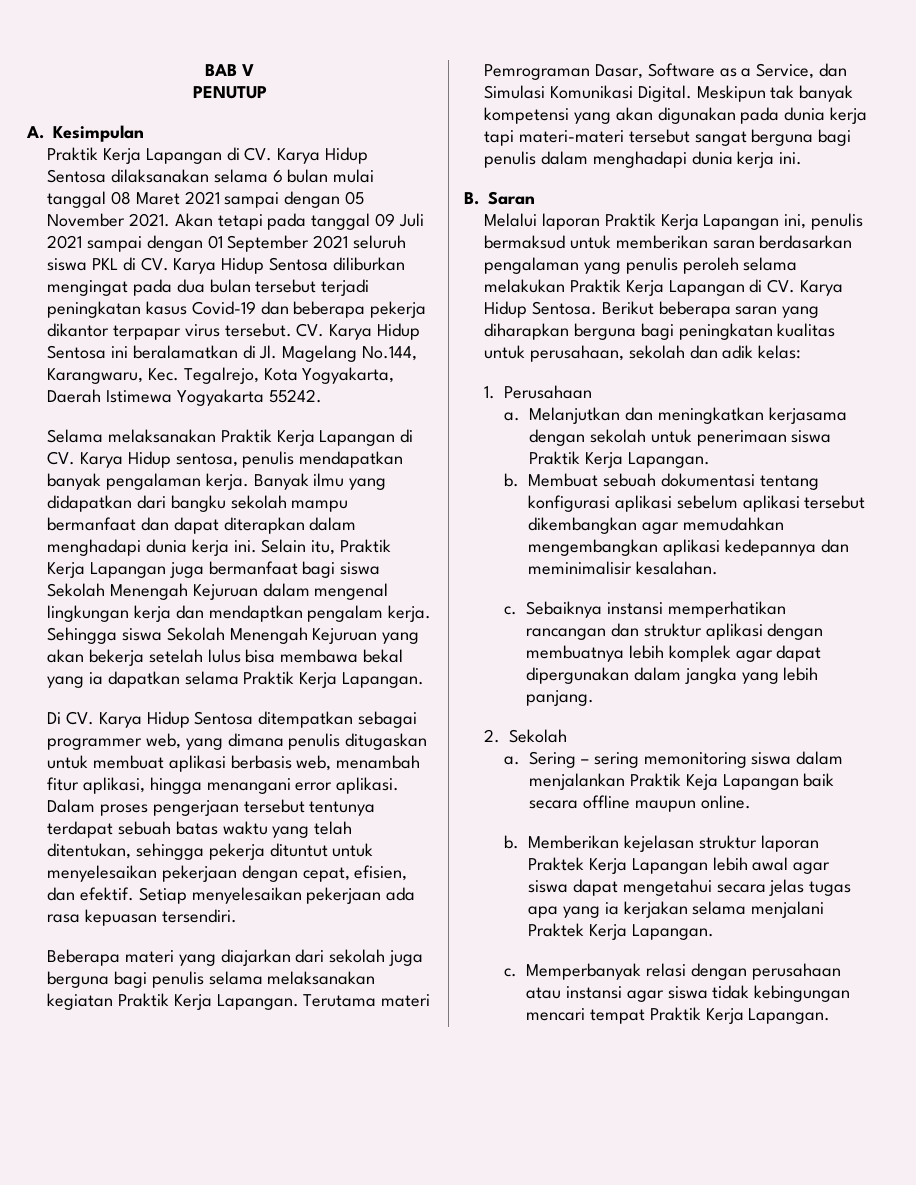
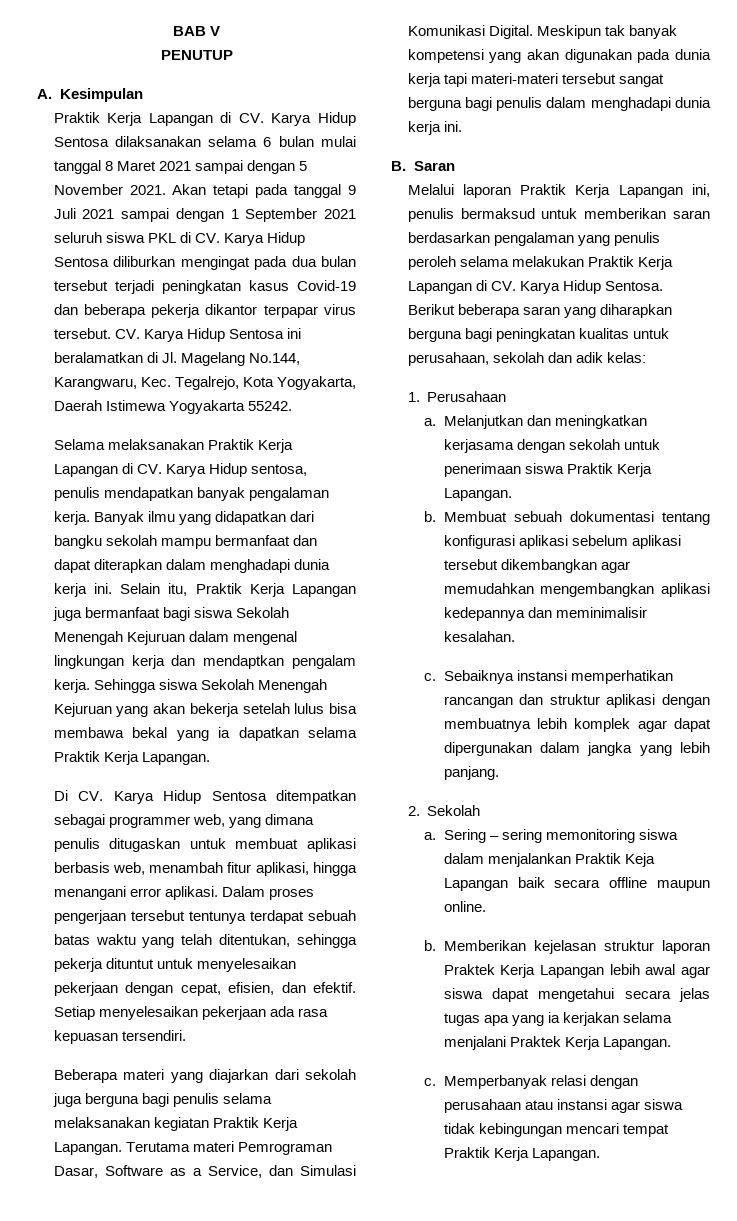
[110,191,131,205] 08 -> [104,161,113,171] 8
[345,191,365,205] 05 -> [298,161,307,171] 5
[375,213,396,227] 09 -> [348,185,356,195] 9
[207,235,223,249] 01 -> [230,209,239,219] 1

